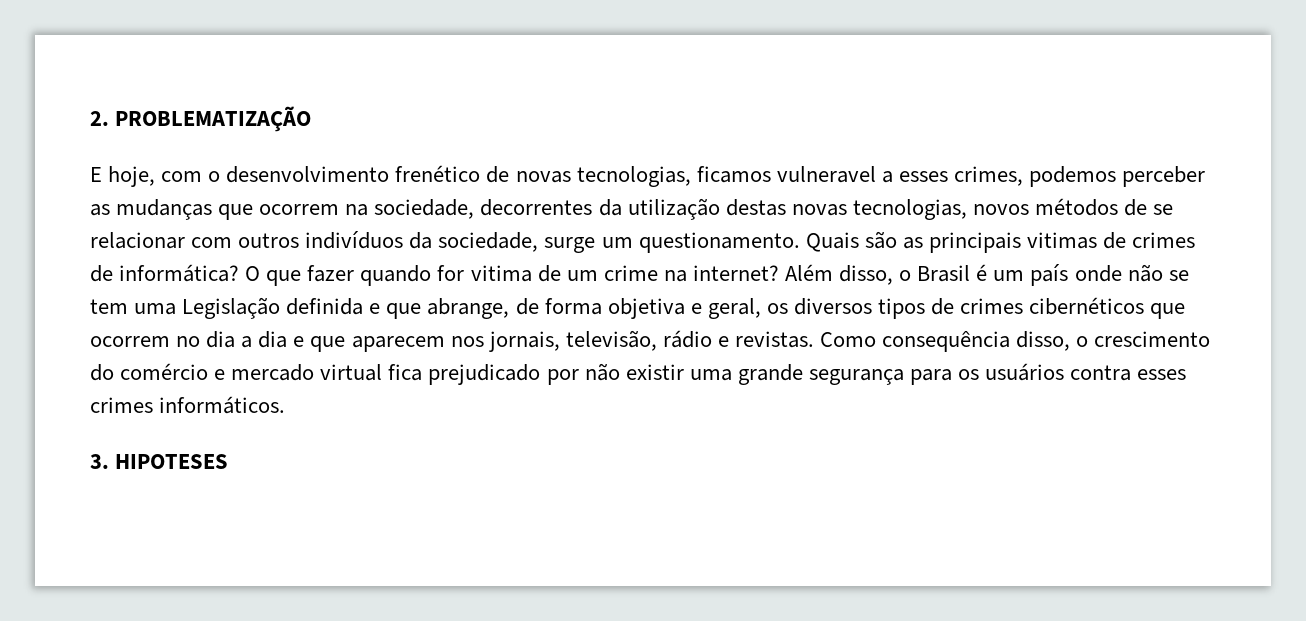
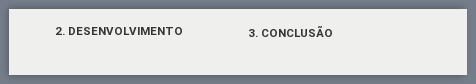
[115,106,312,132] [90,165,1206,187] [90,198,1174,220] [90,231,1196,253] [90,264,1189,286] [90,297,1186,319] [90,330,1211,352] [90,363,1187,385] [90,396,286,414] PROBLEMATIZAÇÃO // E hoje, com o desenvolvimento frenético de novas tecnologias, ficamos vulneravel a esses crimes, podemos perceber as mudanças que ocorrem na sociedade, decorrentes da utilização destas novas tecnologias, novos métodos de se relacionar com outros indivíduos da sociedade, surge um questionamento. Quais são as principais vitimas de crimes de informática? O que fazer quando for vitima de um crime na internet? Além disso, o Brasil é um país onde não se tem uma Legislação definida e que abrange, de forma objetiva e geral, os diversos tipos de crimes cibernéticos que ocorrem no dia a dia e que aparecem nos jornais, televisão, rádio e revistas. Como consequência disso, o crescimento do comércio e mercado virtual fica prejudicado por não existir uma grande segurança para os usuários contra esses crimes informáticos. -> [68,27,184,35] DESENVOLVIMENTO
[115,454,229,469] HIPOTESES -> [261,25,334,37] CONCLUSÃO

